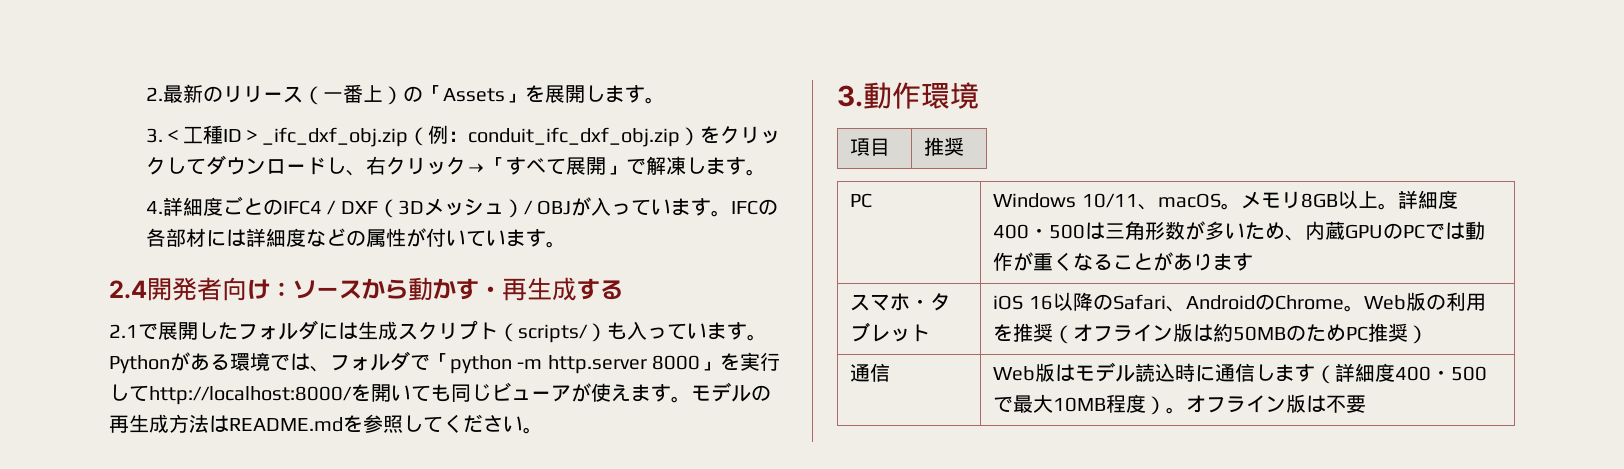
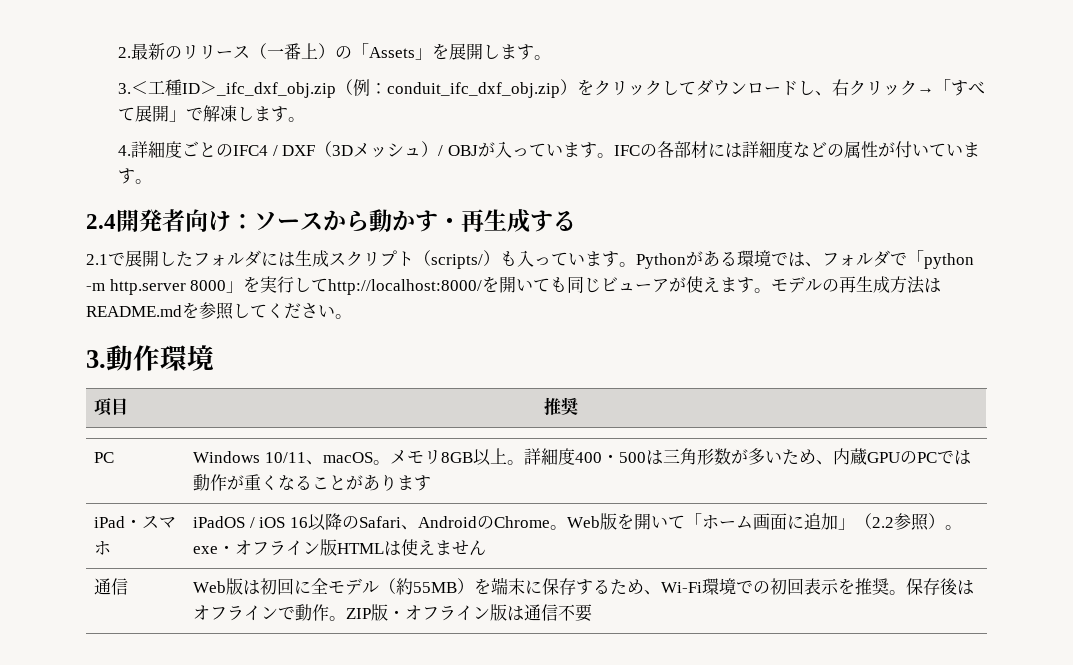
(1254, 262) none -> [94,516,143,528] iPad・
[910,293,951,311] [850,322,931,342] ・タブレット | -> [193,516,255,528] | iPadOS /
[1425,292,1486,311] [993,323,1429,344] [850,363,891,382] [993,362,1488,384] [993,394,1327,415] の利用を推奨（オフライン版は約50MBのためPC推奨） // 通信 | Web版はモデル読込時に通信します（詳細度400・500で最大10MB程度）。オフライン版は -> [616,513,962,531] [193,539,487,556] [94,578,129,595] [193,577,975,595] [193,604,559,621] を開いて「ホーム画面に追加」（2.2参照）。exe・オフライン版HTMLは使えません // 通信 | Web版は初回に全モデル（約55MB）を端末に保存するため、Wi-Fi環境での初回表示を推奨。保存後はオフラインで動作。ZIP版・オフライン版は通信

